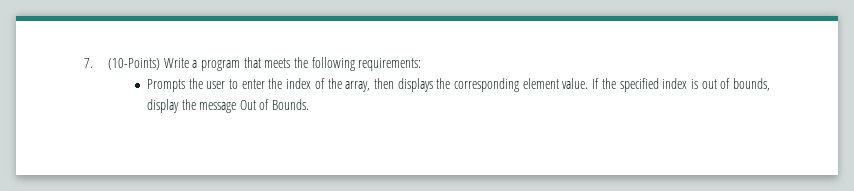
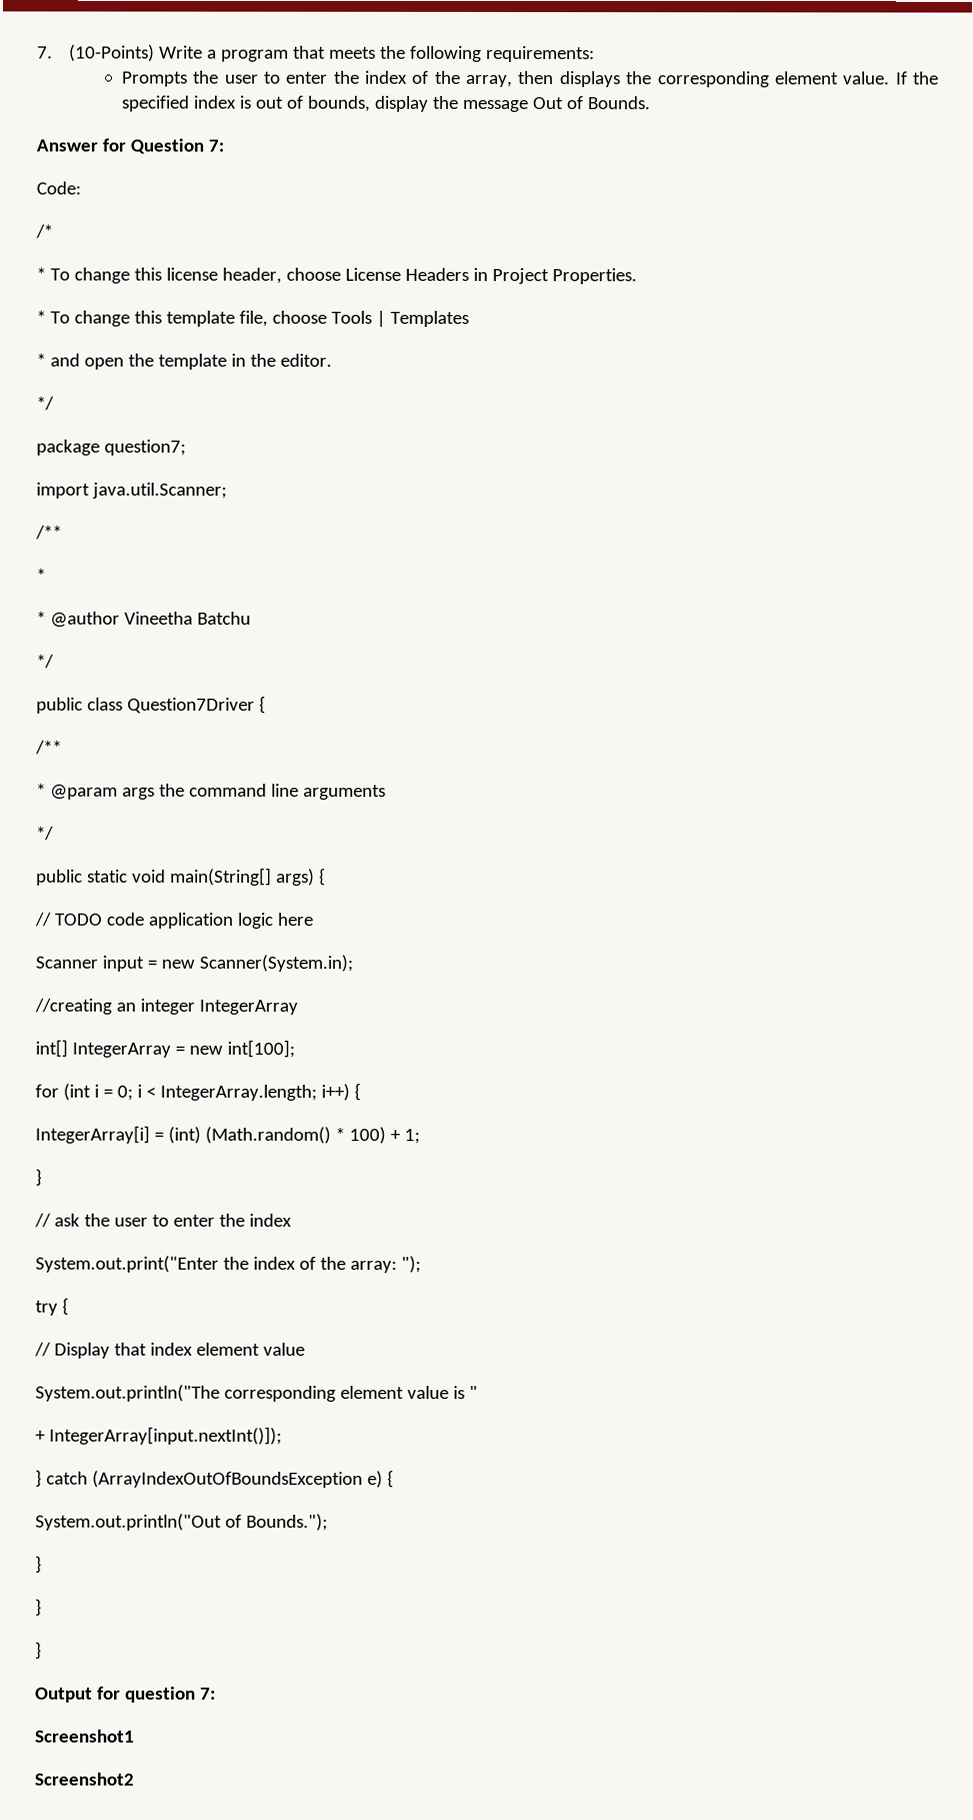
(310, 104) none -> [36,138,224,154] [36,181,81,195] [35,224,53,239] [36,267,637,285] [36,310,469,327] [36,353,332,370] [36,396,54,411] [36,439,186,456] [36,482,227,499] [35,525,62,540] [36,568,46,582] [36,611,251,628] [36,654,54,669] [36,695,266,714] [35,740,62,755] [36,783,386,800] [36,826,54,841] [36,867,326,886] [34,912,313,929] [35,954,353,972] [34,998,298,1015] [35,1039,295,1058] [35,1082,361,1101] [35,1125,420,1144] [35,1168,42,1187] [34,1213,292,1228] [35,1255,421,1273] [35,1297,69,1316] [34,1342,305,1359] [35,1384,478,1402] [35,1426,282,1445] [35,1469,394,1488] [35,1513,328,1531] [35,1555,42,1574] [35,1598,42,1617] [35,1641,42,1660] [35,1686,216,1703] [34,1729,134,1743] [34,1772,134,1786] // Answer for Question 7: // Code: // /* // * To change this license header, choose License Headers in Project Properties. // * To change this template file, choose Tools | Templates // * and open the template in the editor. // */ // package question7; // import java.util.Scanner; // /** // * // * @author Vineetha Batchu // */ // public class Question7Driver { // /** // * @param args the command line arguments // */ // public static void main(String[] args) { // // TODO code application logic here // Scanner input = new Scanner(System.in); // //creating an integer IntegerArray // int[] IntegerArray = new int[100]; // for (int i = 0; i < IntegerArray.length; i++) { // IntegerArray[i] = (int) (Math.random() * 100) + 1; // } // // ask the user to enter the index // System.out.print("Enter the index of the array: "); // try { // // Display that index element value // System.out.println("The corresponding element value is " // + IntegerArray[input.nextInt()]); // } catch (ArrayIndexOutOfBoundsException e) { // System.out.println("Out of Bounds."); // } // } // } // Output for question 7: // Screenshot1 // Screenshot2

